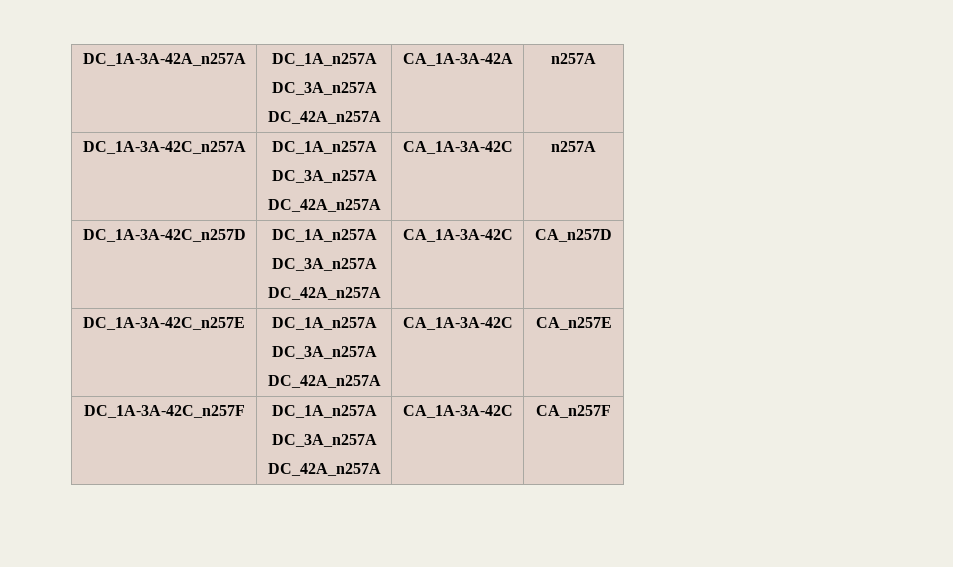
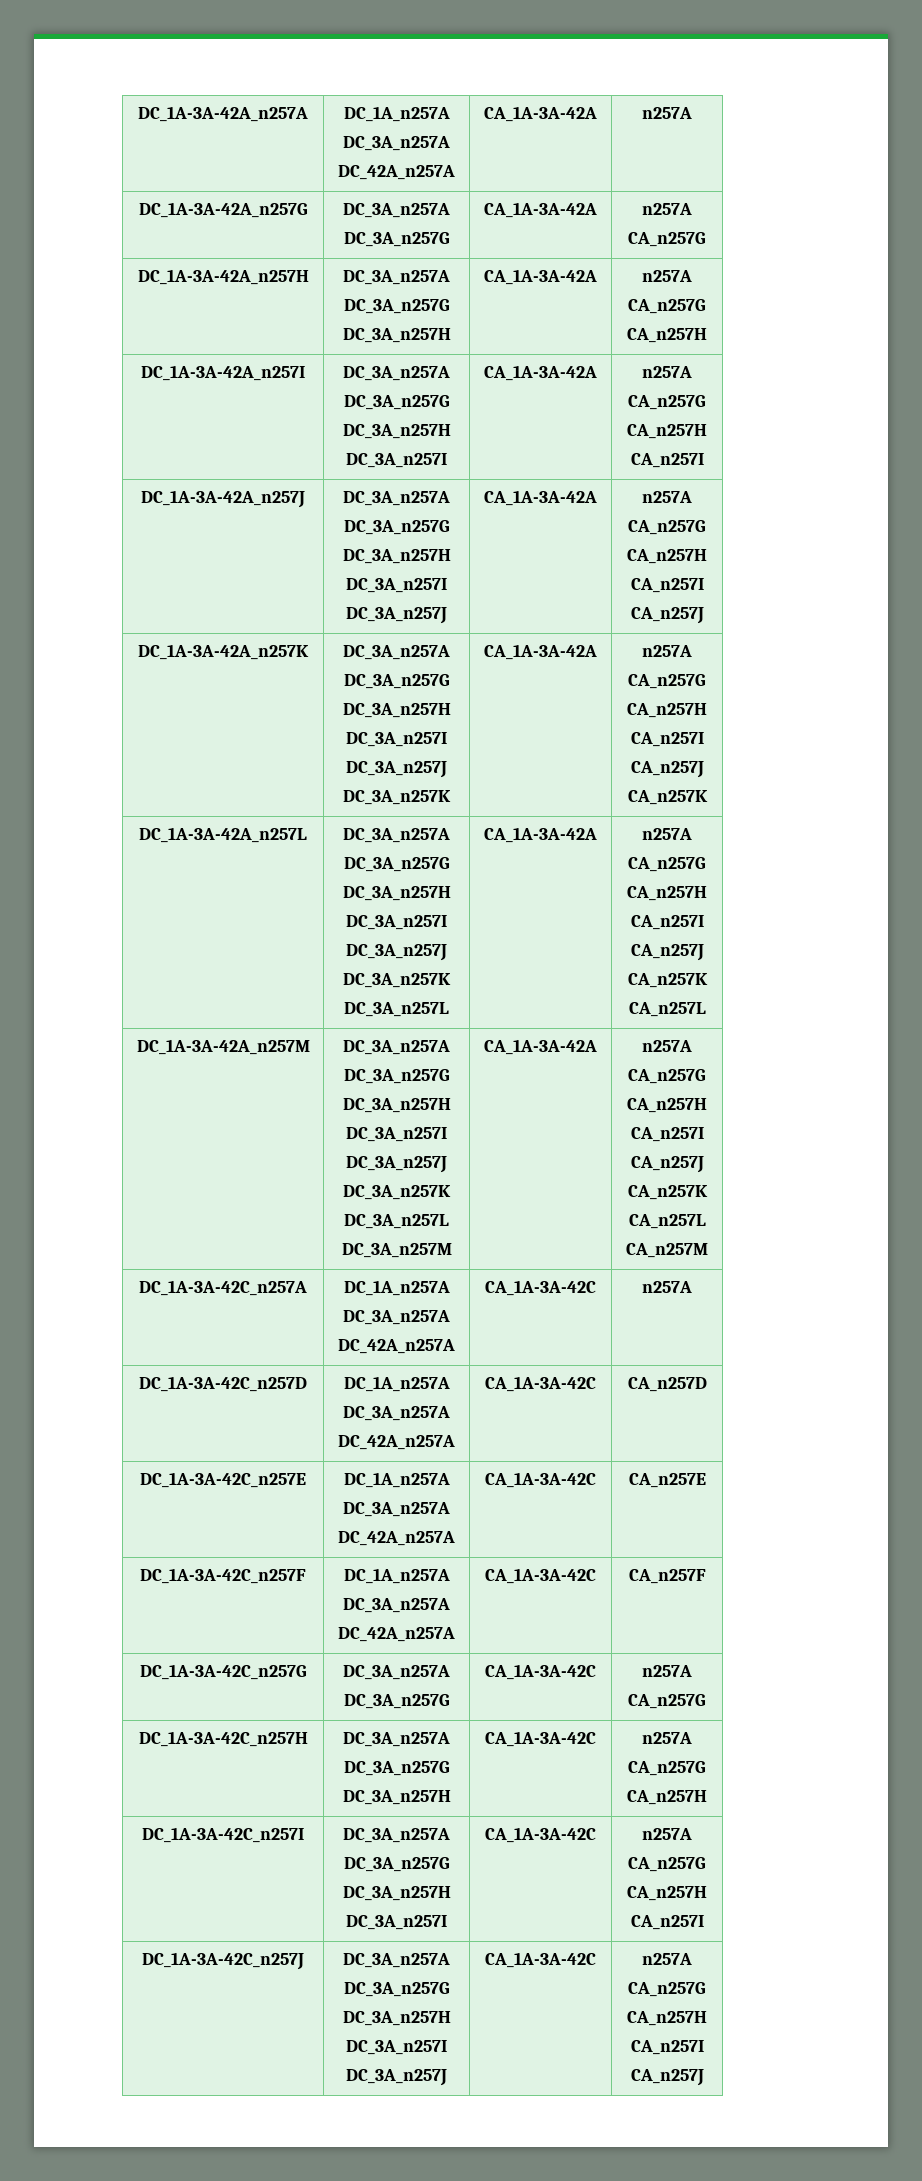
(596, 58) none -> [138,202,308,218] [343,203,450,218] [343,232,450,247] [484,202,597,218] [642,203,692,215] [628,232,706,247] [137,269,309,285] [343,270,450,285] [343,299,450,314] [342,328,451,343] [484,269,597,285] [642,270,692,282] [628,299,706,314] [627,328,707,343] [141,365,305,381] [343,366,450,381] [343,395,450,410] [342,424,451,439] [346,453,447,468] [484,365,597,381] [642,366,692,378] [628,395,706,410] [627,424,707,439] [630,453,704,468] [141,490,305,508] [343,491,450,506] [343,520,450,535] [342,549,451,564] [346,578,447,593] [346,607,447,624] [484,490,597,506] [642,491,692,503] [628,520,706,535] [627,549,707,564] [630,578,704,593] [630,607,704,624] [138,644,309,660] [343,645,450,660] [343,674,450,689] [342,703,451,718] [346,732,447,747] [346,761,447,778] [343,790,451,805] [484,644,597,660] [642,645,692,657] [628,674,706,689] [627,703,707,718] [630,732,704,747] [630,761,704,778] [627,790,708,805] [139,827,307,843] [343,828,450,843] [343,857,450,872] [342,886,451,901] [346,915,447,930] [346,944,447,961] [343,973,451,988] [344,1002,449,1017] [484,827,597,843] [642,828,692,840] [628,857,706,872] [627,886,707,901] [630,915,704,930] [630,944,704,961] [627,973,708,988] [628,1002,706,1017] [136,1039,310,1055] [343,1040,450,1055] [343,1069,450,1084] [342,1098,451,1113] [346,1127,447,1142] [346,1156,447,1173] [343,1185,451,1200] [344,1214,449,1229] [341,1243,452,1258] [484,1039,597,1055] [642,1040,692,1052] [628,1069,706,1084] [627,1098,707,1113] [630,1127,704,1142] [630,1156,704,1173] [627,1185,708,1200] [628,1214,706,1229] [626,1243,708,1258] // DC_1A-3A-42A_n257G | DC_3A_n257A // DC_3A_n257G | CA_1A-3A-42A | n257A // CA_n257G // DC_1A-3A-42A_n257H | DC_3A_n257A // DC_3A_n257G // DC_3A_n257H | CA_1A-3A-42A | n257A // CA_n257G // CA_n257H // DC_1A-3A-42A_n257I | DC_3A_n257A // DC_3A_n257G // DC_3A_n257H // DC_3A_n257I | CA_1A-3A-42A | n257A // CA_n257G // CA_n257H // CA_n257I // DC_1A-3A-42A_n257J | DC_3A_n257A // DC_3A_n257G // DC_3A_n257H // DC_3A_n257I // DC_3A_n257J | CA_1A-3A-42A | n257A // CA_n257G // CA_n257H // CA_n257I // CA_n257J // DC_1A-3A-42A_n257K | DC_3A_n257A // DC_3A_n257G // DC_3A_n257H // DC_3A_n257I // DC_3A_n257J // DC_3A_n257K | CA_1A-3A-42A | n257A // CA_n257G // CA_n257H // CA_n257I // CA_n257J // CA_n257K // DC_1A-3A-42A_n257L | DC_3A_n257A // DC_3A_n257G // DC_3A_n257H // DC_3A_n257I // DC_3A_n257J // DC_3A_n257K // DC_3A_n257L | CA_1A-3A-42A | n257A // CA_n257G // CA_n257H // CA_n257I // CA_n257J // CA_n257K // CA_n257L // DC_1A-3A-42A_n257M | DC_3A_n257A // DC_3A_n257G // DC_3A_n257H // DC_3A_n257I // DC_3A_n257J // DC_3A_n257K // DC_3A_n257L // DC_3A_n257M | CA_1A-3A-42A | n257A // CA_n257G // CA_n257H // CA_n257I // CA_n257J // CA_n257K // CA_n257L // CA_n257M
(611, 411) none -> [139,1664,307,1680] [343,1665,450,1680] [343,1694,450,1709] [485,1664,596,1680] [642,1665,692,1677] [628,1694,706,1709] [138,1731,308,1747] [343,1732,450,1747] [343,1761,450,1776] [342,1790,451,1805] [485,1731,596,1747] [642,1732,692,1744] [628,1761,706,1776] [627,1790,707,1805] [142,1827,304,1843] [343,1828,450,1843] [343,1857,450,1872] [342,1886,451,1901] [346,1915,447,1930] [485,1827,596,1843] [642,1828,692,1840] [628,1857,706,1872] [627,1886,707,1901] [630,1915,704,1930] [142,1952,304,1970] [343,1953,450,1968] [343,1982,450,1997] [342,2011,451,2026] [346,2040,447,2055] [346,2069,447,2086] [485,1952,596,1968] [642,1953,692,1965] [628,1982,706,1997] [627,2011,707,2026] [630,2040,704,2055] [630,2069,704,2086] // DC_1A-3A-42C_n257G | DC_3A_n257A // DC_3A_n257G | CA_1A-3A-42C | n257A // CA_n257G // DC_1A-3A-42C_n257H | DC_3A_n257A // DC_3A_n257G // DC_3A_n257H | CA_1A-3A-42C | n257A // CA_n257G // CA_n257H // DC_1A-3A-42C_n257I | DC_3A_n257A // DC_3A_n257G // DC_3A_n257H // DC_3A_n257I | CA_1A-3A-42C | n257A // CA_n257G // CA_n257H // CA_n257I // DC_1A-3A-42C_n257J | DC_3A_n257A // DC_3A_n257G // DC_3A_n257H // DC_3A_n257I // DC_3A_n257J | CA_1A-3A-42C | n257A // CA_n257G // CA_n257H // CA_n257I // CA_n257J

